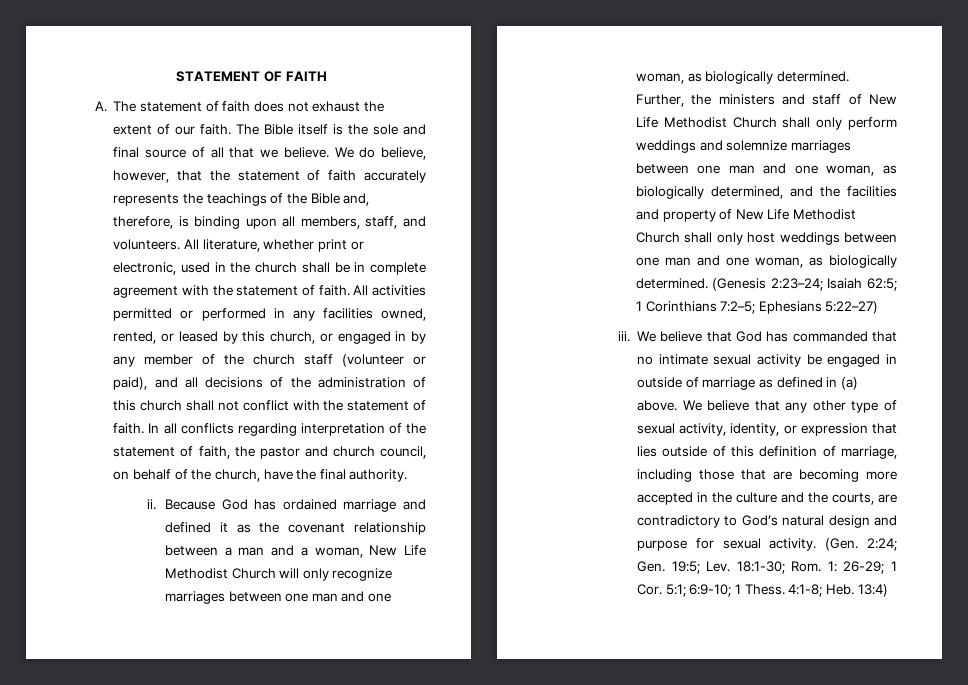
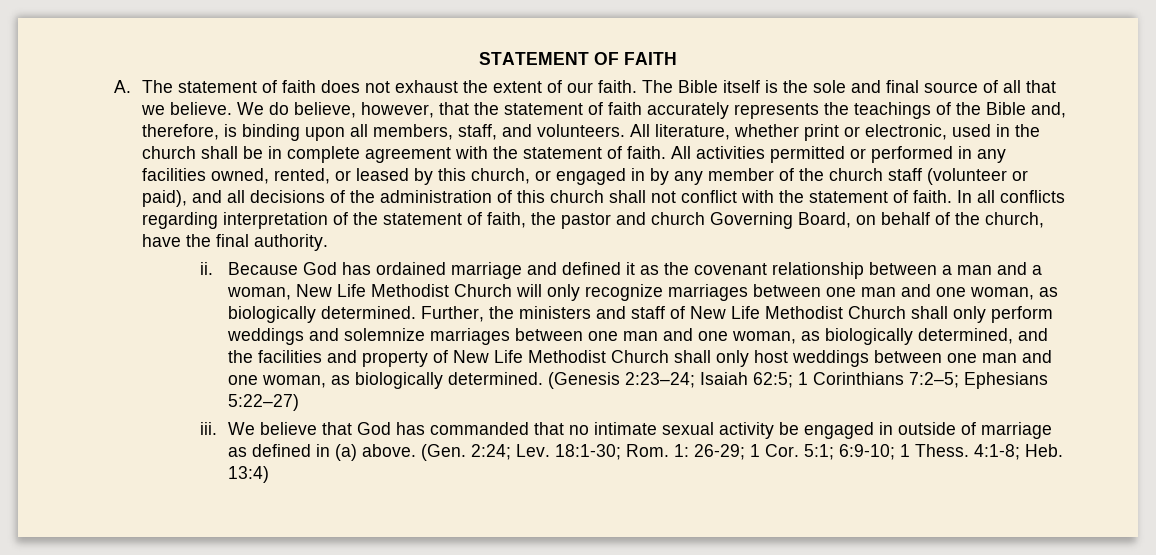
[380,446,426,459] council, -> [710,212,852,229] Governing Board,
[682,400,897,413] [637,423,897,436] [637,446,897,459] [637,469,897,482] [637,492,897,505] [637,515,897,528] [637,538,897,551] [637,561,700,574] We believe that any other type of sexual activity, identity, or expression that lies outside of this definition of marriage, including those that are becoming more accepted in the culture and the courts, are contradictory to God’s natural design and purpose for sexual activity. (Gen. 2:24; Gen. 19:5; -> [421,444,512,461] (Gen. 2:24;

